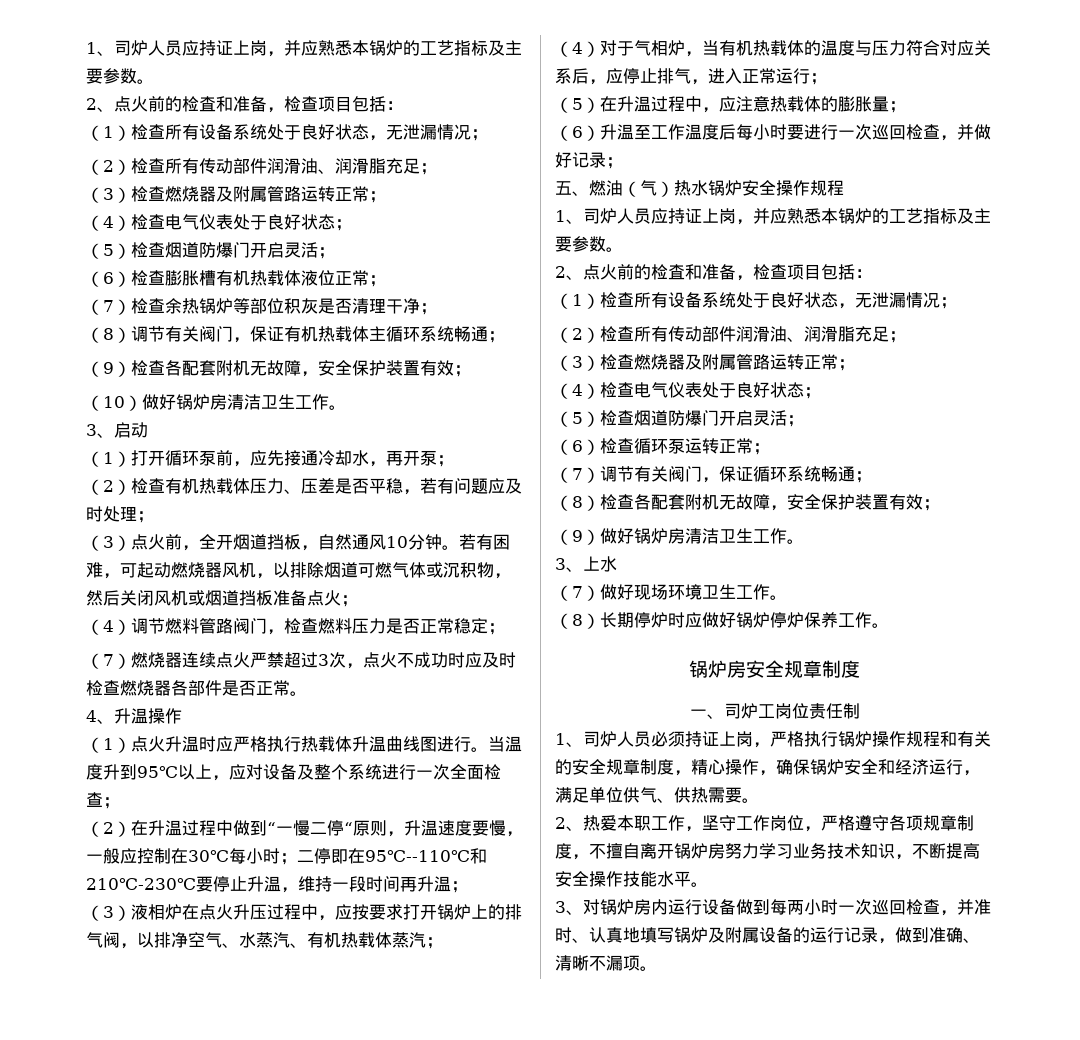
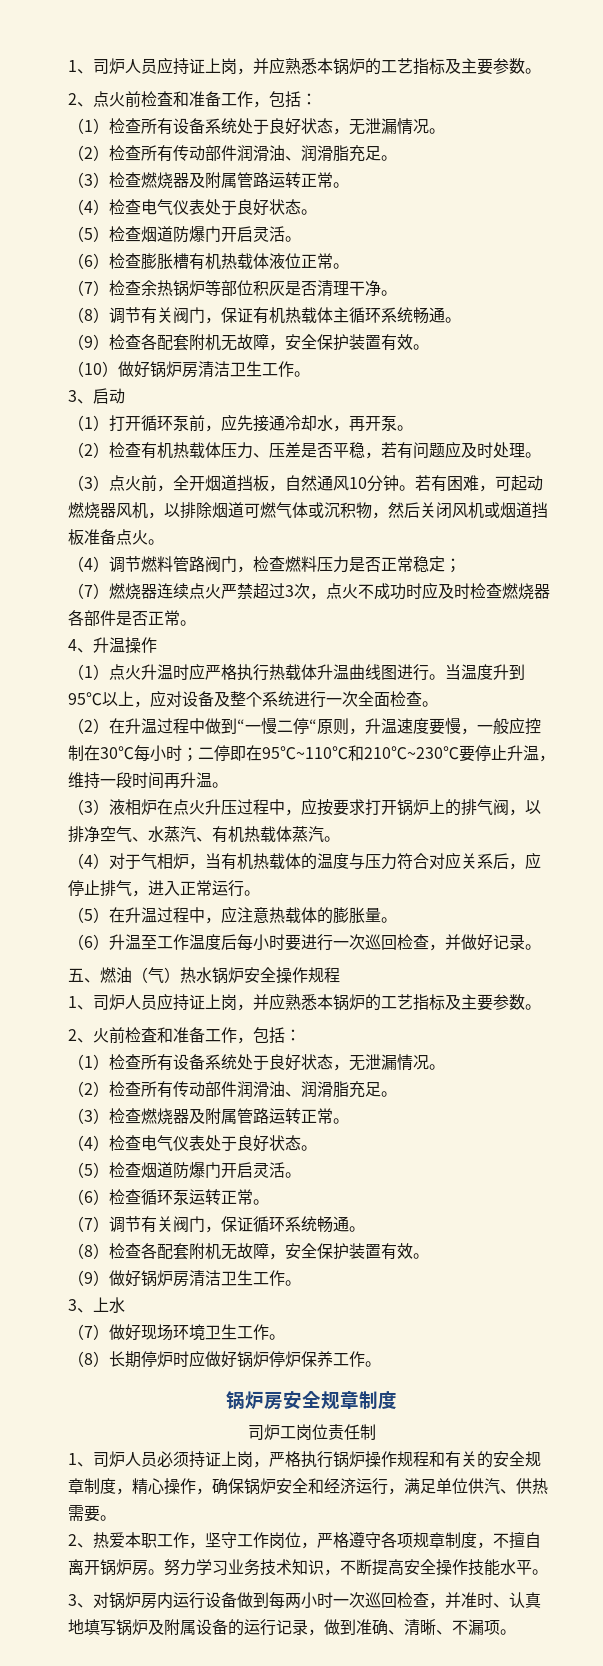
[165,96,352,113] 的检査和准备，检查项目 -> [141,91,269,108] 检査和准备工作，
[471,129,488,141] ； -> [429,128,445,134] 。
[420,163,437,175] [86,186,386,203] [86,214,352,231] [86,242,335,259] ； // （3）检查燃烧器及附属管路运转正常； // （4）检查电气仪表处于良好状态； // （5）检查烟道防爆门开启灵活； -> [381,155,397,161] [68,172,349,189] [68,199,317,216] [68,226,301,243] 。 // （3）检查燃烧器及附属管路运转正常。 // （4）检查电气仪表处于良好状态。 // （5）检查烟道防爆门开启灵活。
[369,275,386,287] ； -> [333,263,349,269] 。
[420,303,437,315] ； -> [381,290,397,296] 。
[488,331,505,343] ； -> [445,317,461,323] 。
[454,365,471,377] ； -> [413,344,429,350] 。
[437,455,454,467] ； -> [397,425,413,431] 。
[137,511,154,523] ； -> [525,452,541,458] 。
[341,595,358,607] ； -> [148,539,164,545] 。
[103,797,120,809] ； -> [422,701,438,707] 。
[365,848,487,864] [86,878,196,890] 95℃--110℃和210℃-230℃ -> [262,745,459,761] 95℃~110℃和210℃~230℃
[451,881,468,893] ； -> [212,782,228,788] 。
[426,937,443,949] ； -> [324,836,340,842] 。
[810,73,827,85] ； -> [244,890,260,896] 。
[889,101,906,113] ； -> [381,917,397,923] 。
[606,157,623,169] ； -> [525,944,541,950] 。
[583,264,821,281] 点火前的检査和准备，检查项目 -> [93,1027,253,1044] 火前检査和准备工作，
[940,297,957,309] ； -> [429,1064,445,1070] 。
[889,331,906,343] [555,354,855,371] [555,382,821,399] [555,410,804,427] ； // （3）检查燃烧器及附属管路运转正常； // （4）检查电气仪表处于良好状态； // （5）检查烟道防爆门开启灵活； -> [381,1091,397,1097] [68,1108,349,1125] [68,1135,317,1152] [68,1162,301,1179] 。 // （3）检查燃烧器及附属管路运转正常。 // （4）检查电气仪表处于良好状态。 // （5）检查烟道防爆门开启灵活。
[753,443,770,455] ； -> [253,1199,269,1205] 。
[855,471,872,483] ； -> [349,1226,365,1232] 。
[923,499,940,511] ； -> [413,1253,429,1259] 。
[689,709,724,719] 一、 -> (397, 1400) none
[640,787,657,803] 气 -> [484,1478,500,1494] 汽
(725, 851) none -> [148,1569,164,1575] 。
(589, 963) none -> [436,1630,452,1635] 、

